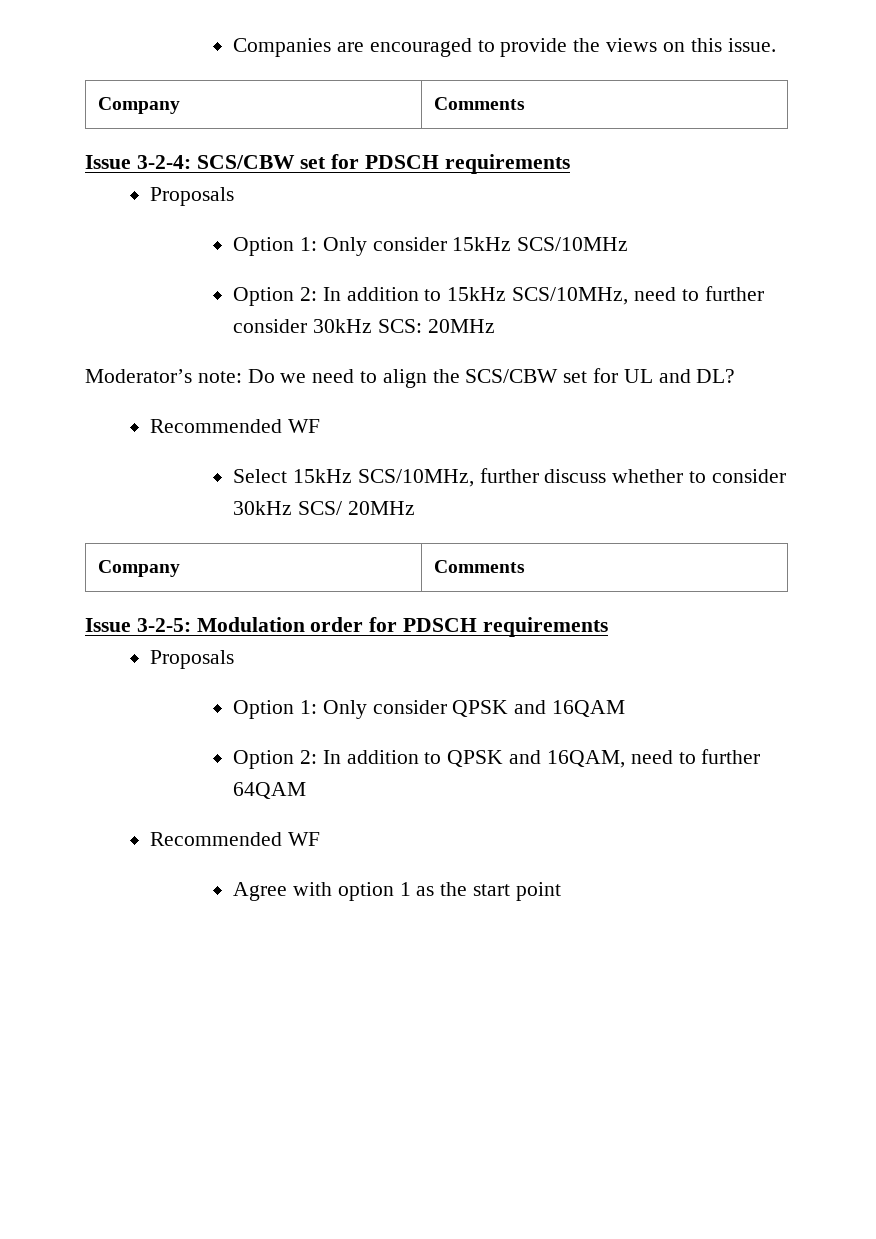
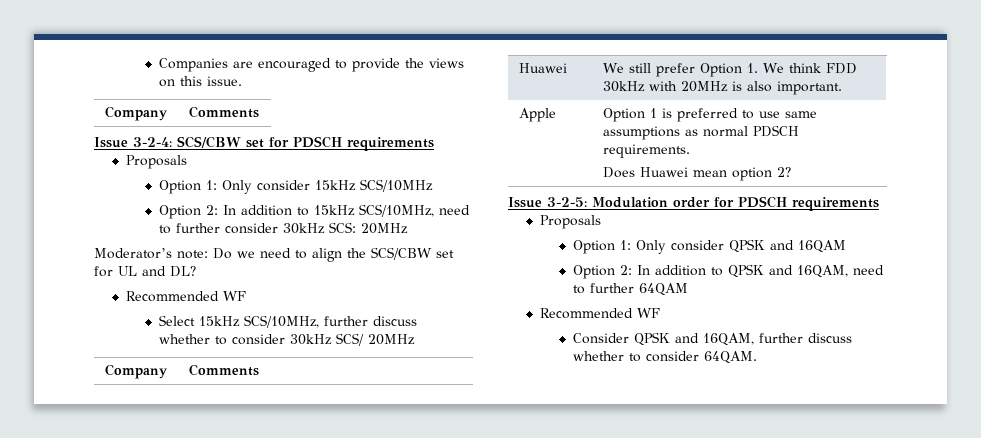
(525, 566) none -> [518,63,567,73] [602,63,857,77] [602,81,842,95] [518,108,556,122] [602,108,817,122] [602,125,799,140] [602,144,690,158] [602,167,791,181] // Huawei | We still prefer Option 1. We think FDD 30kHz with 20MHz is also important. // Apple | Option 1 is preferred to use same assumptions as normal PDSCH requirements. // Does Huawei mean option 2?
[233,882,561,901] Agree with option 1 as the start point -> [573,332,853,346] [573,351,758,364] Consider QPSK and 16QAM, further discuss whether to consider 64QAM.

